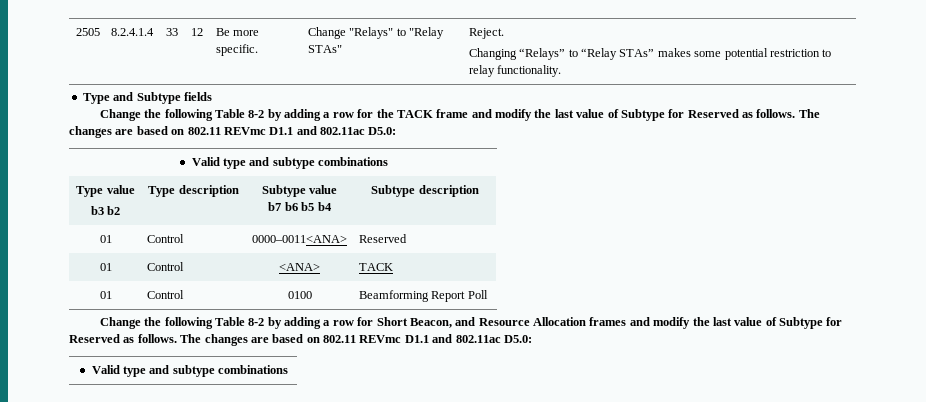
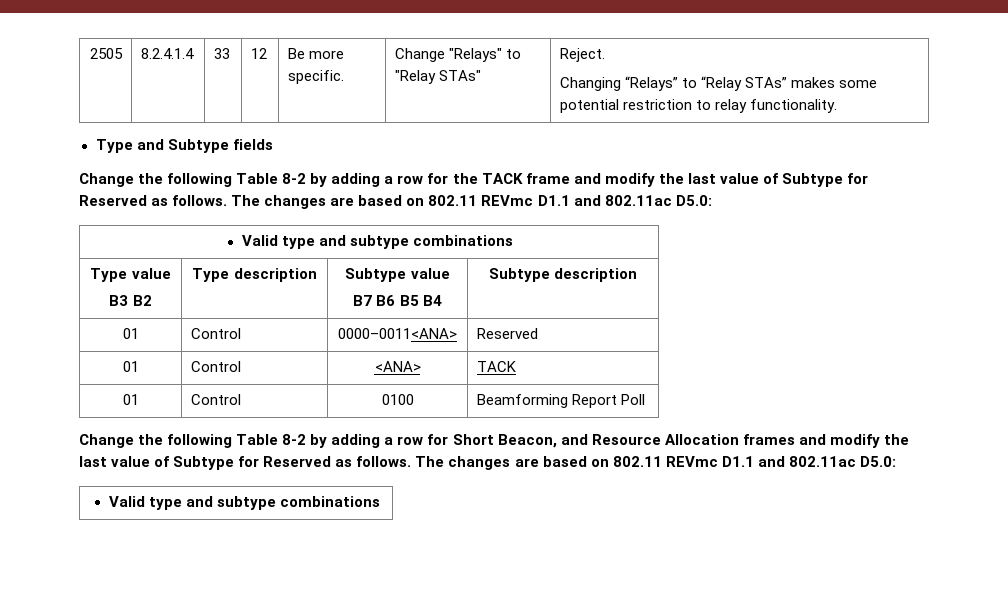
[90,206,121,215] b3 b2 -> [109,295,152,306] B3 B2
[268,202,332,211] b7 b6 b5 b4 -> [353,295,442,306] B7 B6 B5 B4

